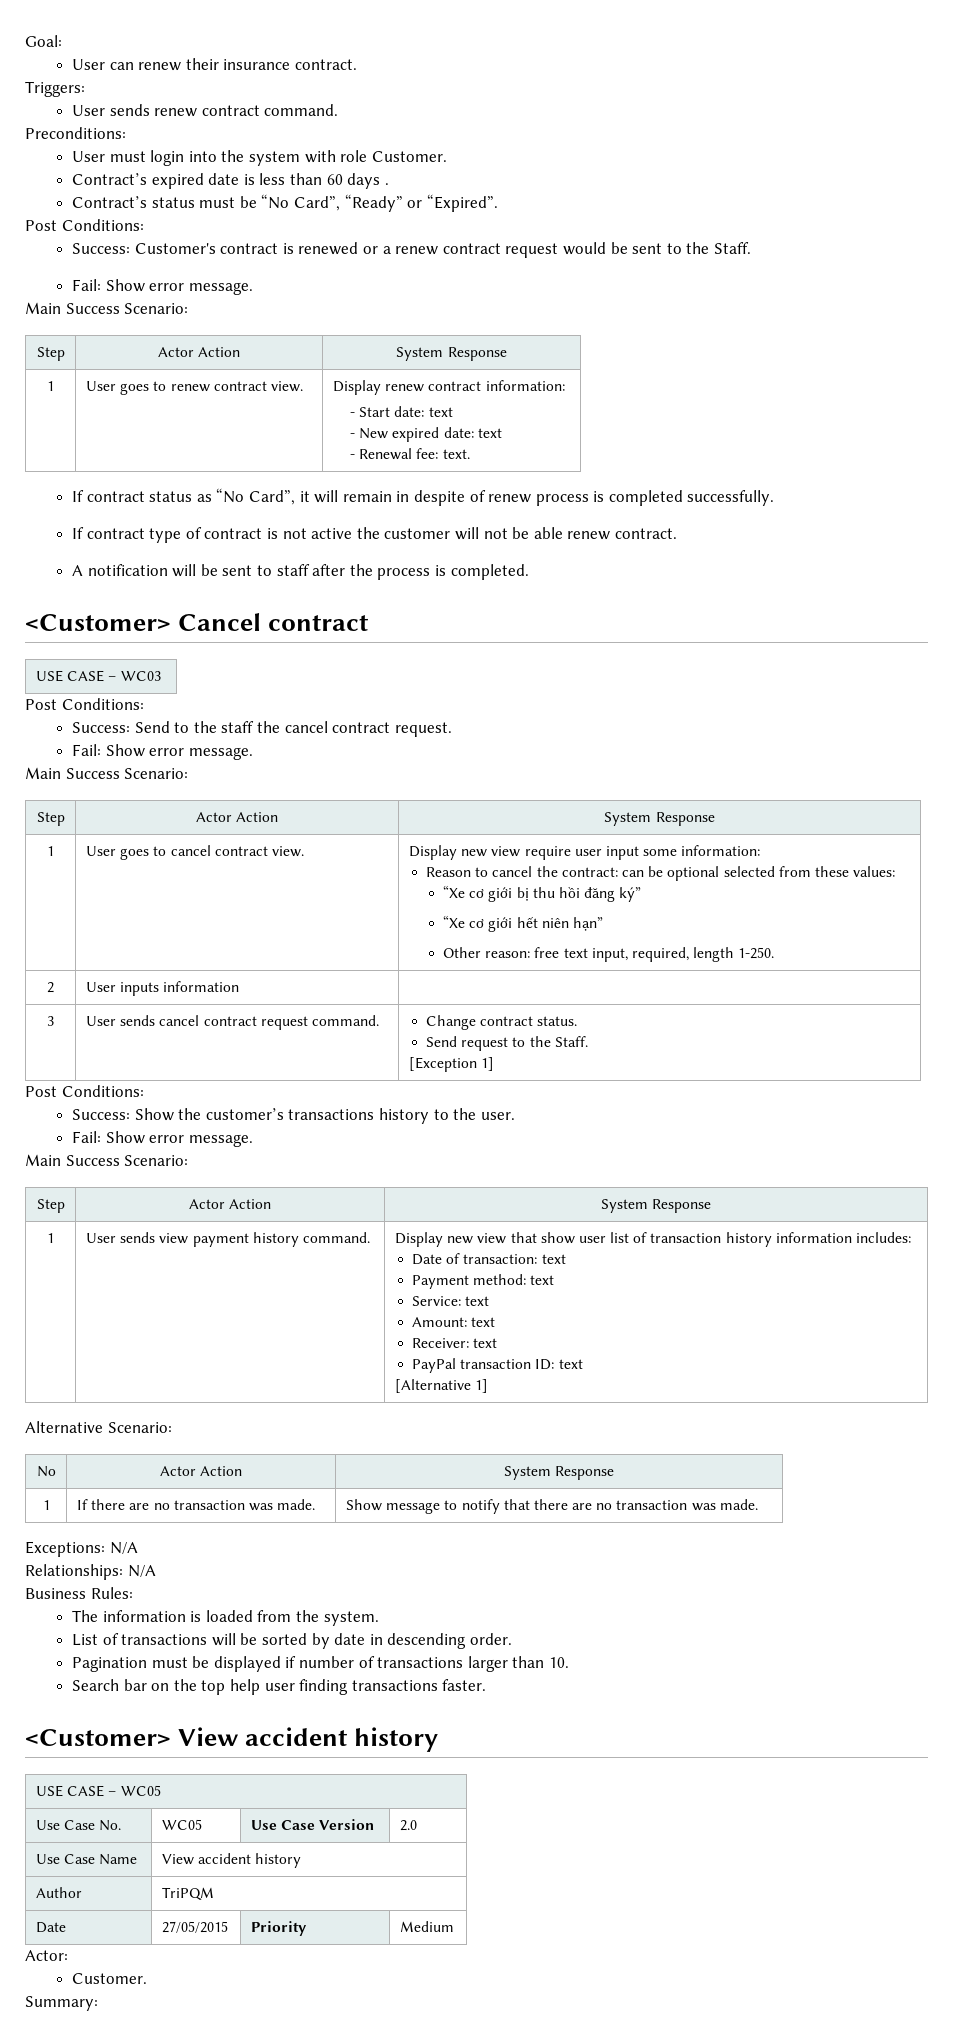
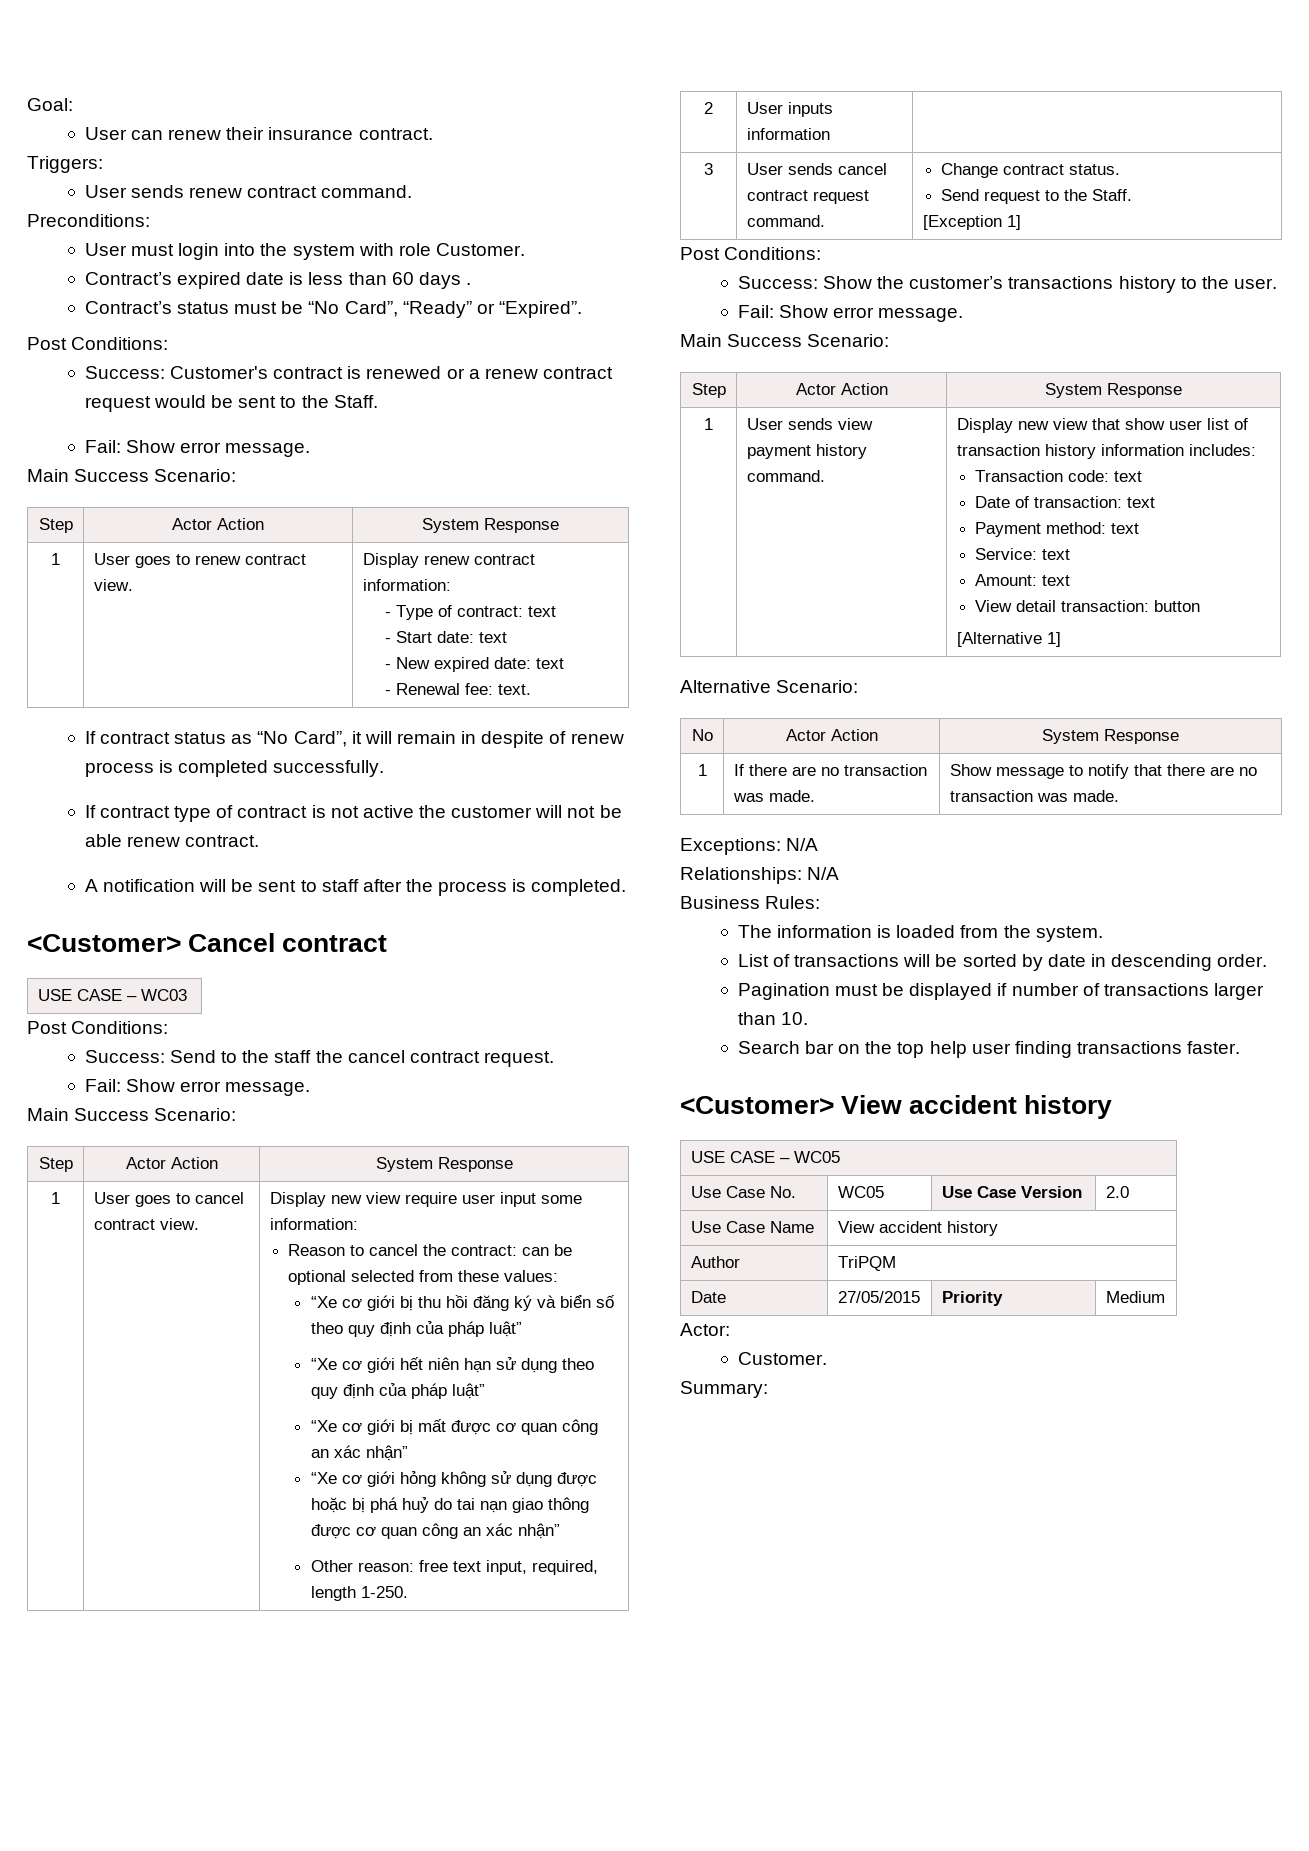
(565, 385) none -> [384,605,556,620] // - Type of contract: text
[619,887,642,902] ký” -> [513,1295,615,1311] [310,1321,522,1337] ký và biển số theo quy định của pháp luật”
[572,917,603,931] hạn” -> [463,1357,594,1373] [310,1383,485,1399] [310,1419,598,1435] [310,1445,408,1461] [310,1471,597,1487] [310,1497,589,1513] [310,1523,560,1539] hạn sử dụng theo quy định của pháp luật” // “Xe cơ giới bị mất được cơ quan công an xác nhận” // “Xe cơ giới hỏng không sử dụng được hoặc bị phá huỷ do tai nạn giao thông được cơ quan công an xác nhận”
(912, 1237) none -> [975,470,1143,482] // Transaction code: text
[412,1338,498,1348] [412,1358,583,1373] Receiver: text // PayPal transaction ID: text -> [975,600,1201,612] View detail transaction: button

